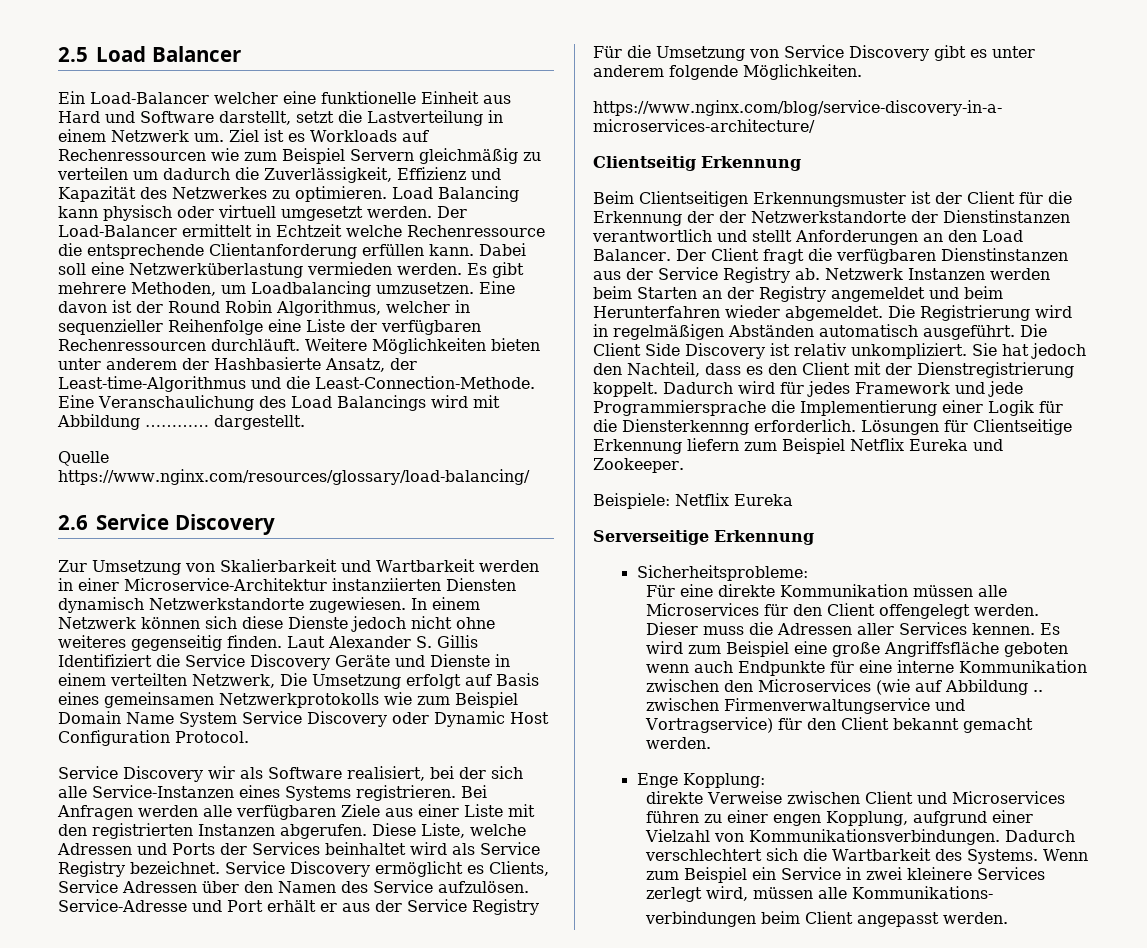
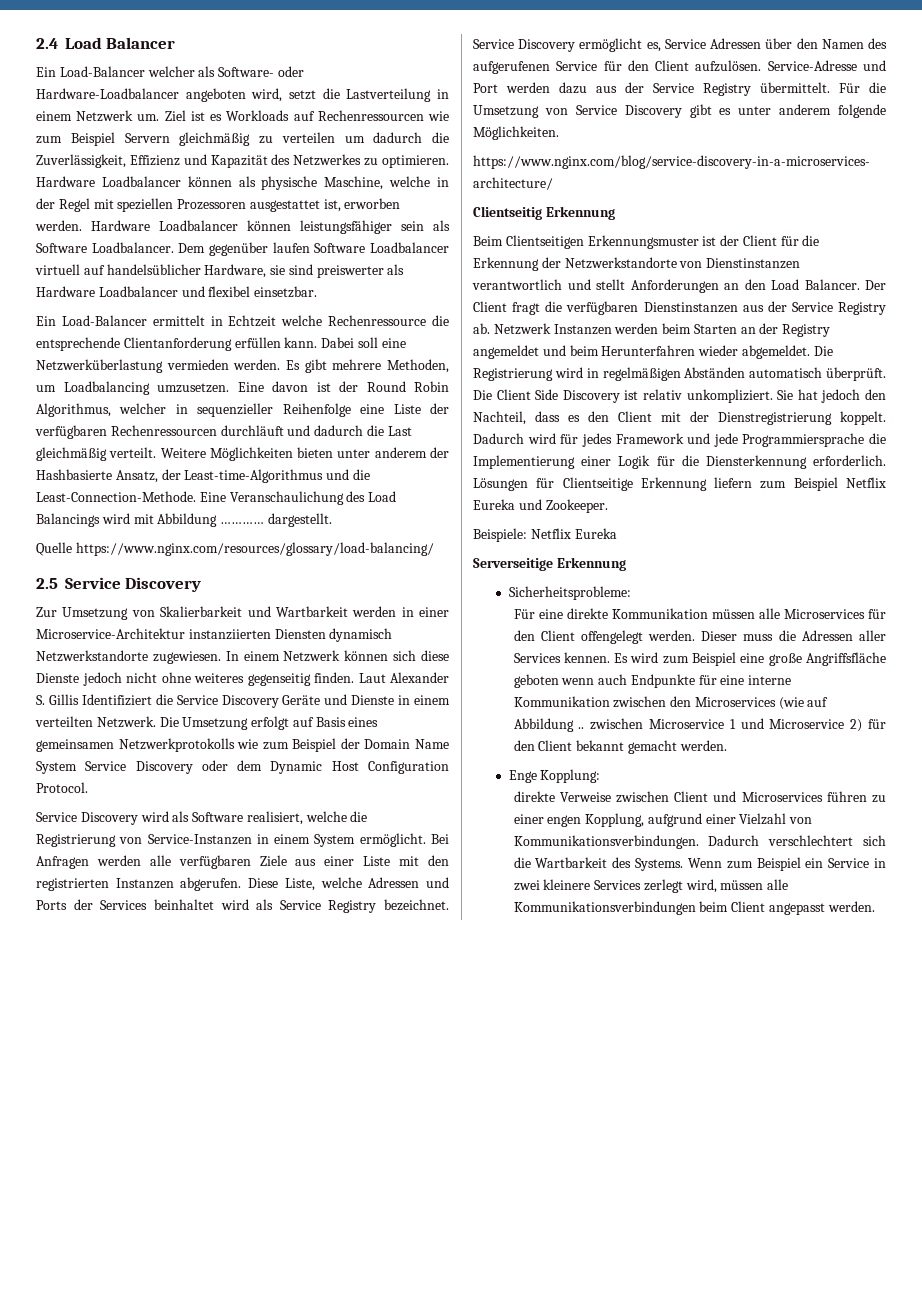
[58,47,88,62] 2.5 -> [36,38,58,49] 2.4
[283,91,511,104] [58,111,291,125] eine funktionelle Einheit aus Hard und Software darstellt, -> [198,66,304,77] [36,88,283,102] als Software- oder Hardware-Loadbalancer angeboten wird,
[392,186,519,202] [58,205,467,221] Load Balancing kann physisch oder virtuell umgesetzt werden. Der -> [36,176,449,190] [36,198,401,212] [35,220,450,234] [36,242,449,256] [35,264,405,278] [36,286,318,298] [36,316,56,326] Hardware Loadbalancer können als physische Maschine, welche in der Regel mit speziellen Prozessoren ausgestattet ist, erworben werden. Hardware Loadbalancer können leistungsfähiger sein als Software Loadbalancer. Dem gegenüber laufen Software Loadbalancer virtuell auf handelsüblicher Hardware, sie sind preiswerter als Hardware Loadbalancer und flexibel einsetzbar. // Ein
[211,339,300,351] durchläuft. -> [220,425,412,436] [36,447,157,461] durchläuft und dadurch die Last gleichmäßig verteilt.
[58,515,88,530] 2.6 -> [36,578,58,589] 2.5
[192,674,275,688] Netzwerk, -> [96,716,156,728] Netzwerk.
(518, 700) none -> [340,738,360,749] der
(429, 718) none -> [237,760,263,771] dem
[208,766,235,779] wir -> [140,811,169,822] wird
[430,766,523,779] [58,785,456,801] bei der sich alle Service-Instanzen eines Systems registrieren. -> [305,811,368,822] [36,833,426,847] welche die Registrierung von Service-Instanzen in einem System ermöglicht.
[467,861,549,876] es Clients, -> [646,42,661,52] es,
[373,880,433,893] Service -> [473,60,690,74] aufgerufenen Service für den Client
[267,899,539,915] erhält er aus der Service Registry -> [506,82,830,96] werden dazu aus der Service Registry übermittelt.
[719,211,938,223] der Netzwerkstandorte der -> [564,257,703,269] Netzwerkstandorte von
[923,325,1015,340] ausgeführt. -> [826,367,886,381] überprüft.
[622,419,749,435] Diensterkennng -> [705,455,807,469] Diensterkennung
[723,698,965,714] [644,717,773,733] Firmenverwaltungservice und Vortragservice) -> [648,718,863,732] Microservice 1 und Microservice 2)
[851,886,993,899] [644,911,756,927] Kommunikations- // verbindungen -> [513,901,696,915] Kommunikationsverbindungen

